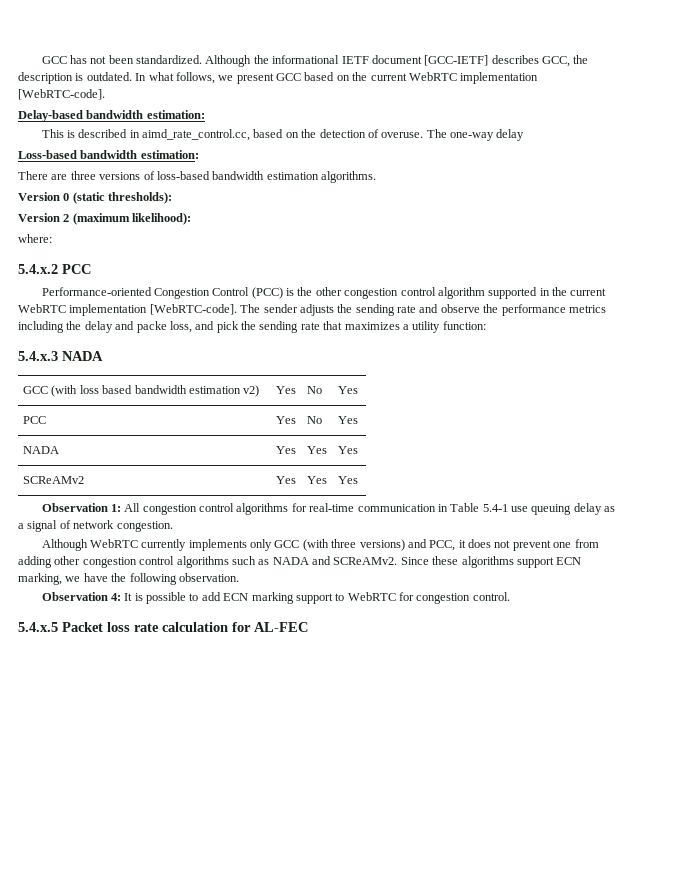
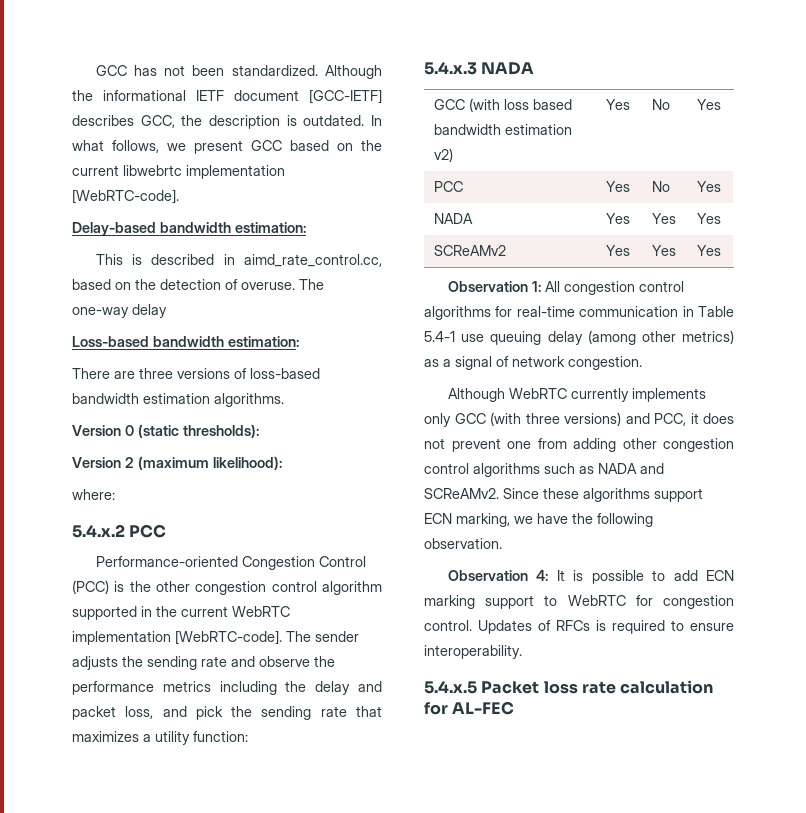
[408,72,457,81] WebRTC -> [123,165,182,176] libwebrtc
[136,321,167,333] packe -> [72,706,116,720] packet
(602, 509) none -> [587,330,734,345] (among other metrics)
(510, 596) none -> [478,620,734,634] [424,645,522,659] Updates of RFCs is required to ensure interoperability.

